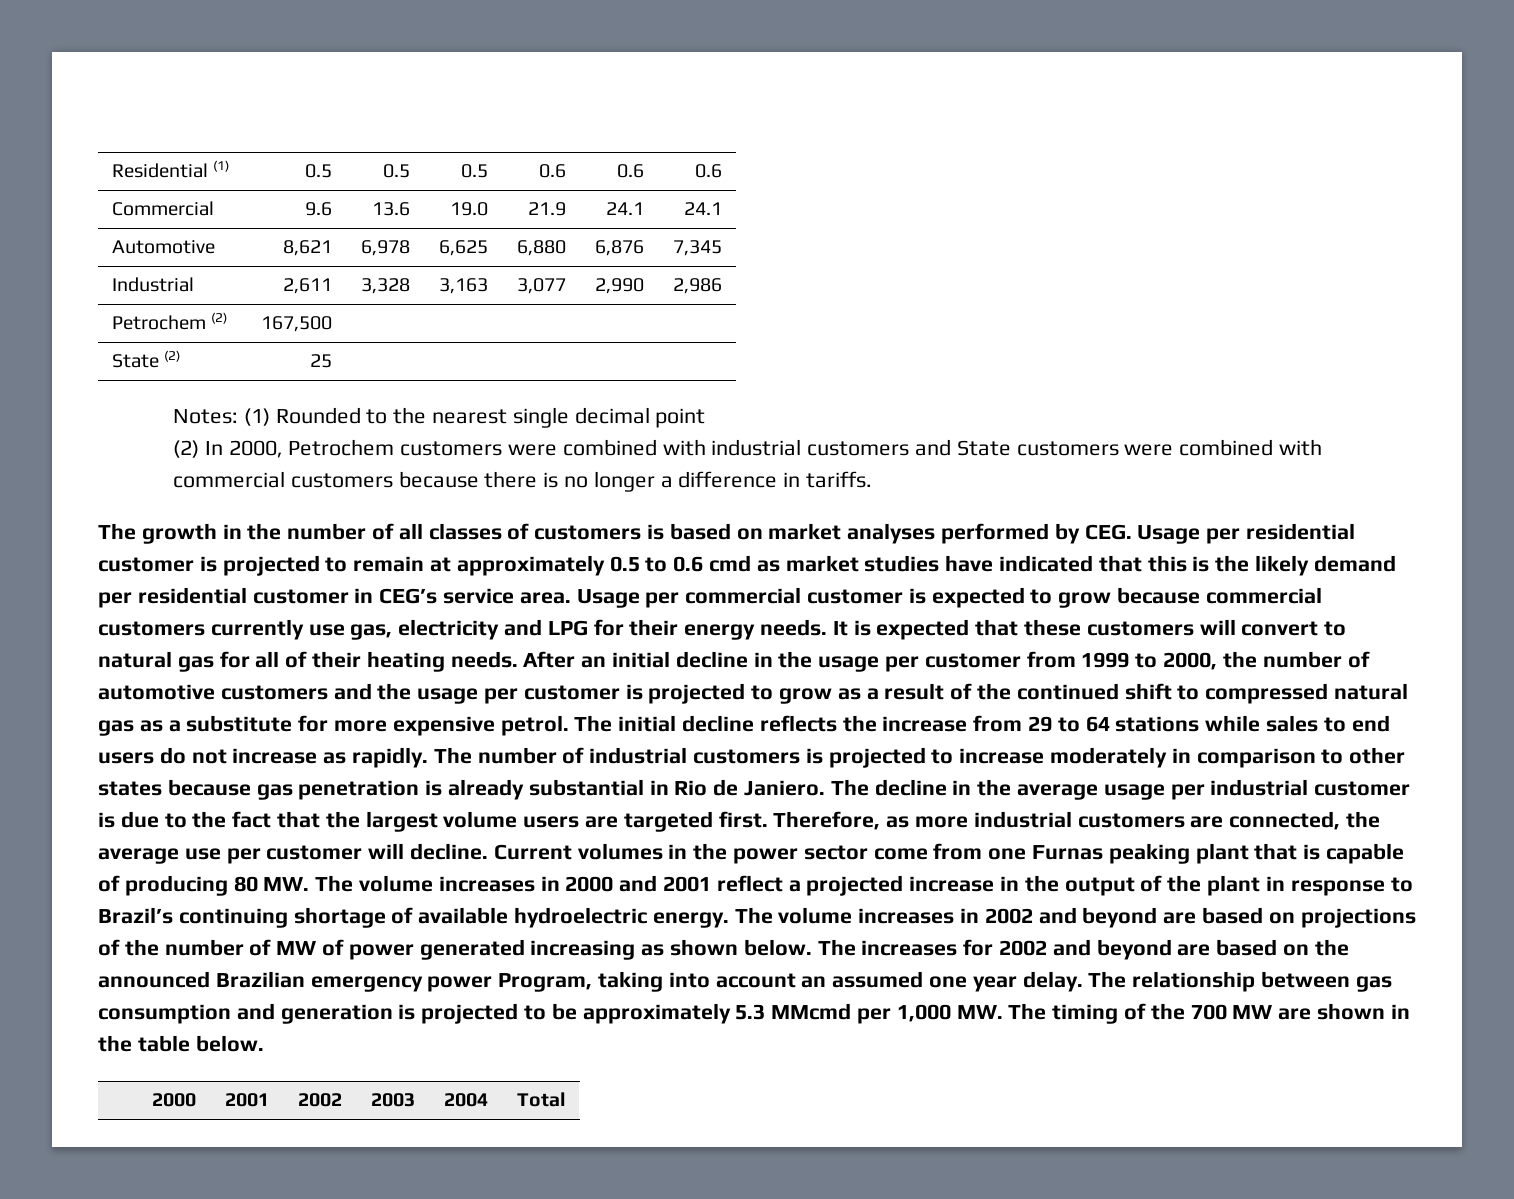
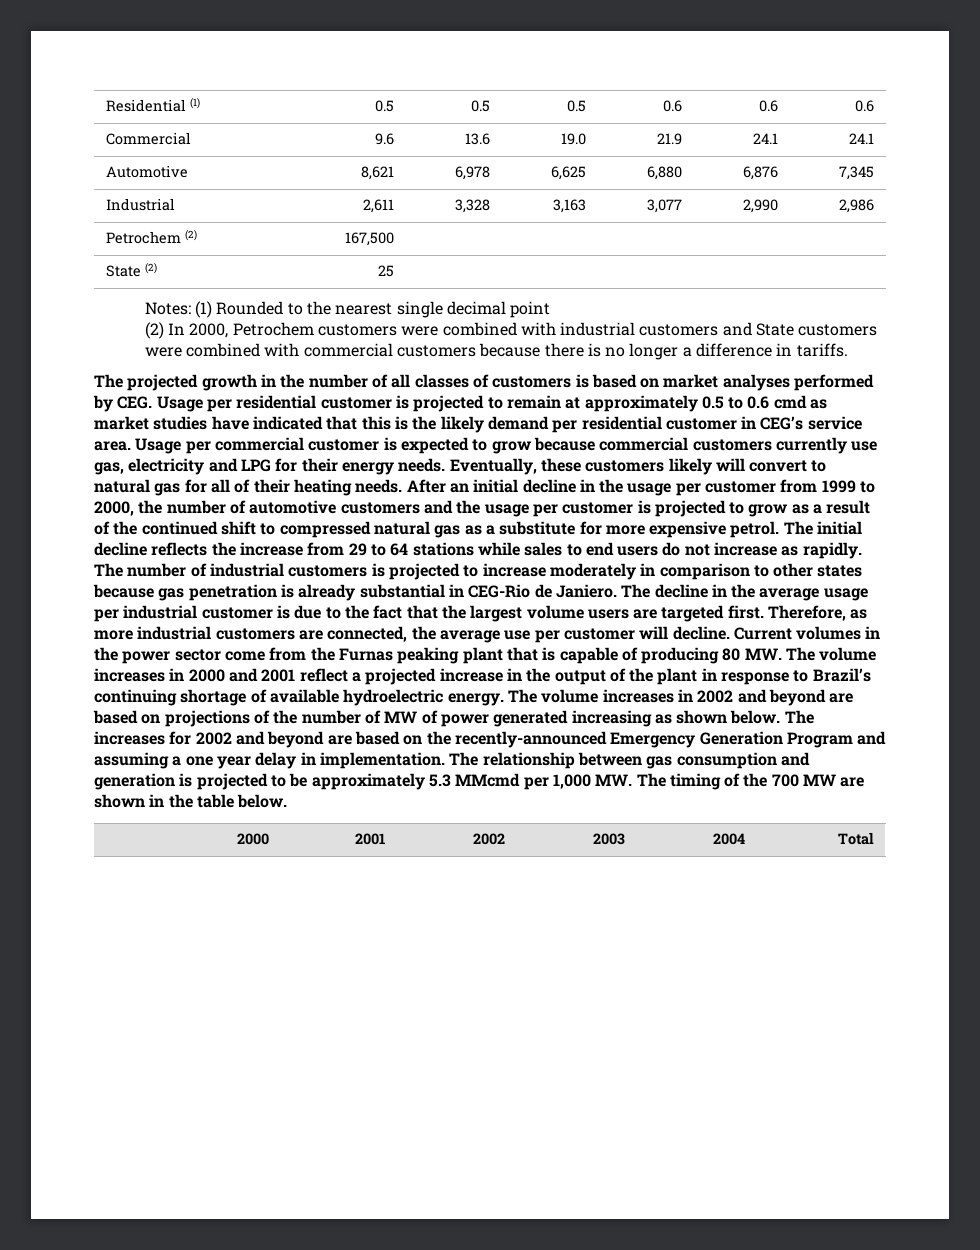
(136, 531) none -> [127,374,199,391] projected
[832,619,1019,640] It is expected that -> [449,458,537,475] Eventually,
(1194, 628) none -> [668,458,712,475] likely
[674,780,708,796] Rio -> [468,584,531,598] CEG-Rio
[988,848,1027,860] one -> [310,647,335,661] the
[98,971,1083,992] announced Brazilian emergency power Program, taking into account an assumed one year delay. -> [454,731,887,748] [94,752,445,769] recently-announced Emergency Generation Program and assuming a one year delay in implementation.

